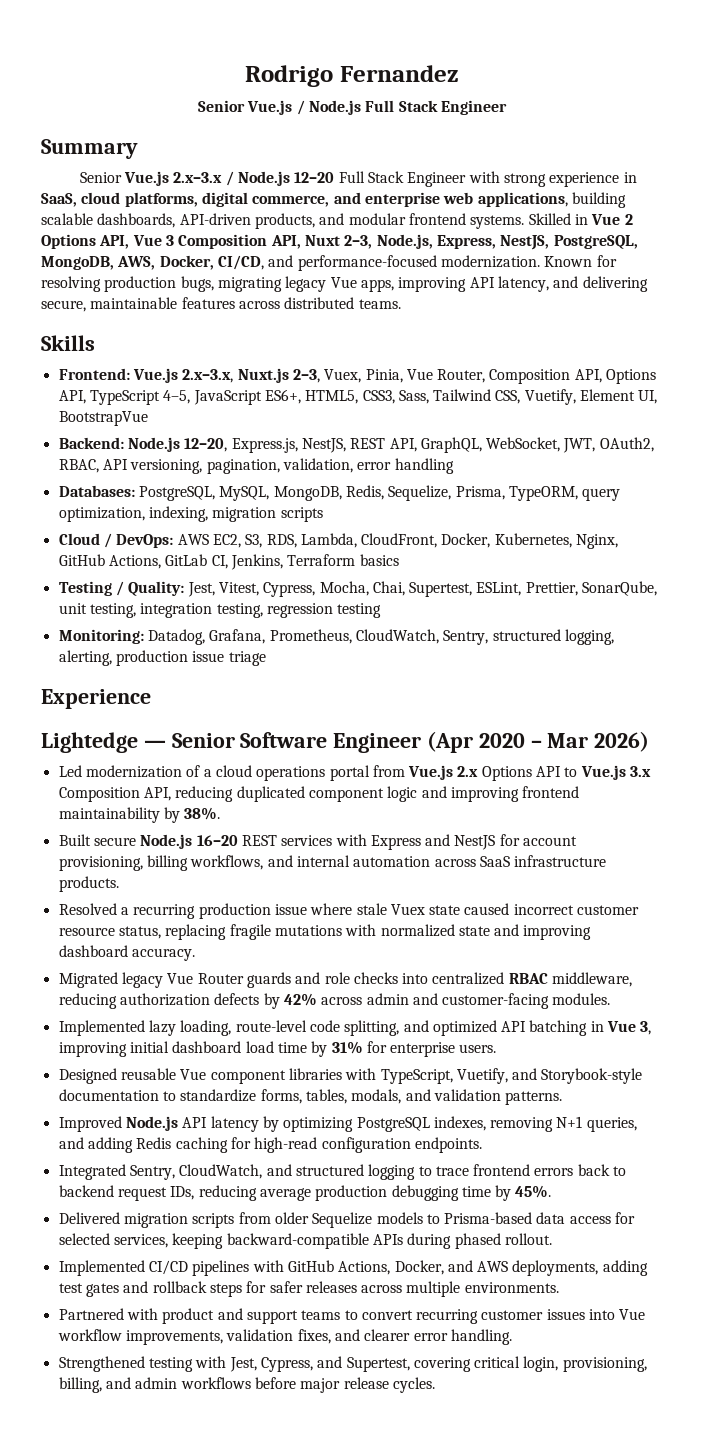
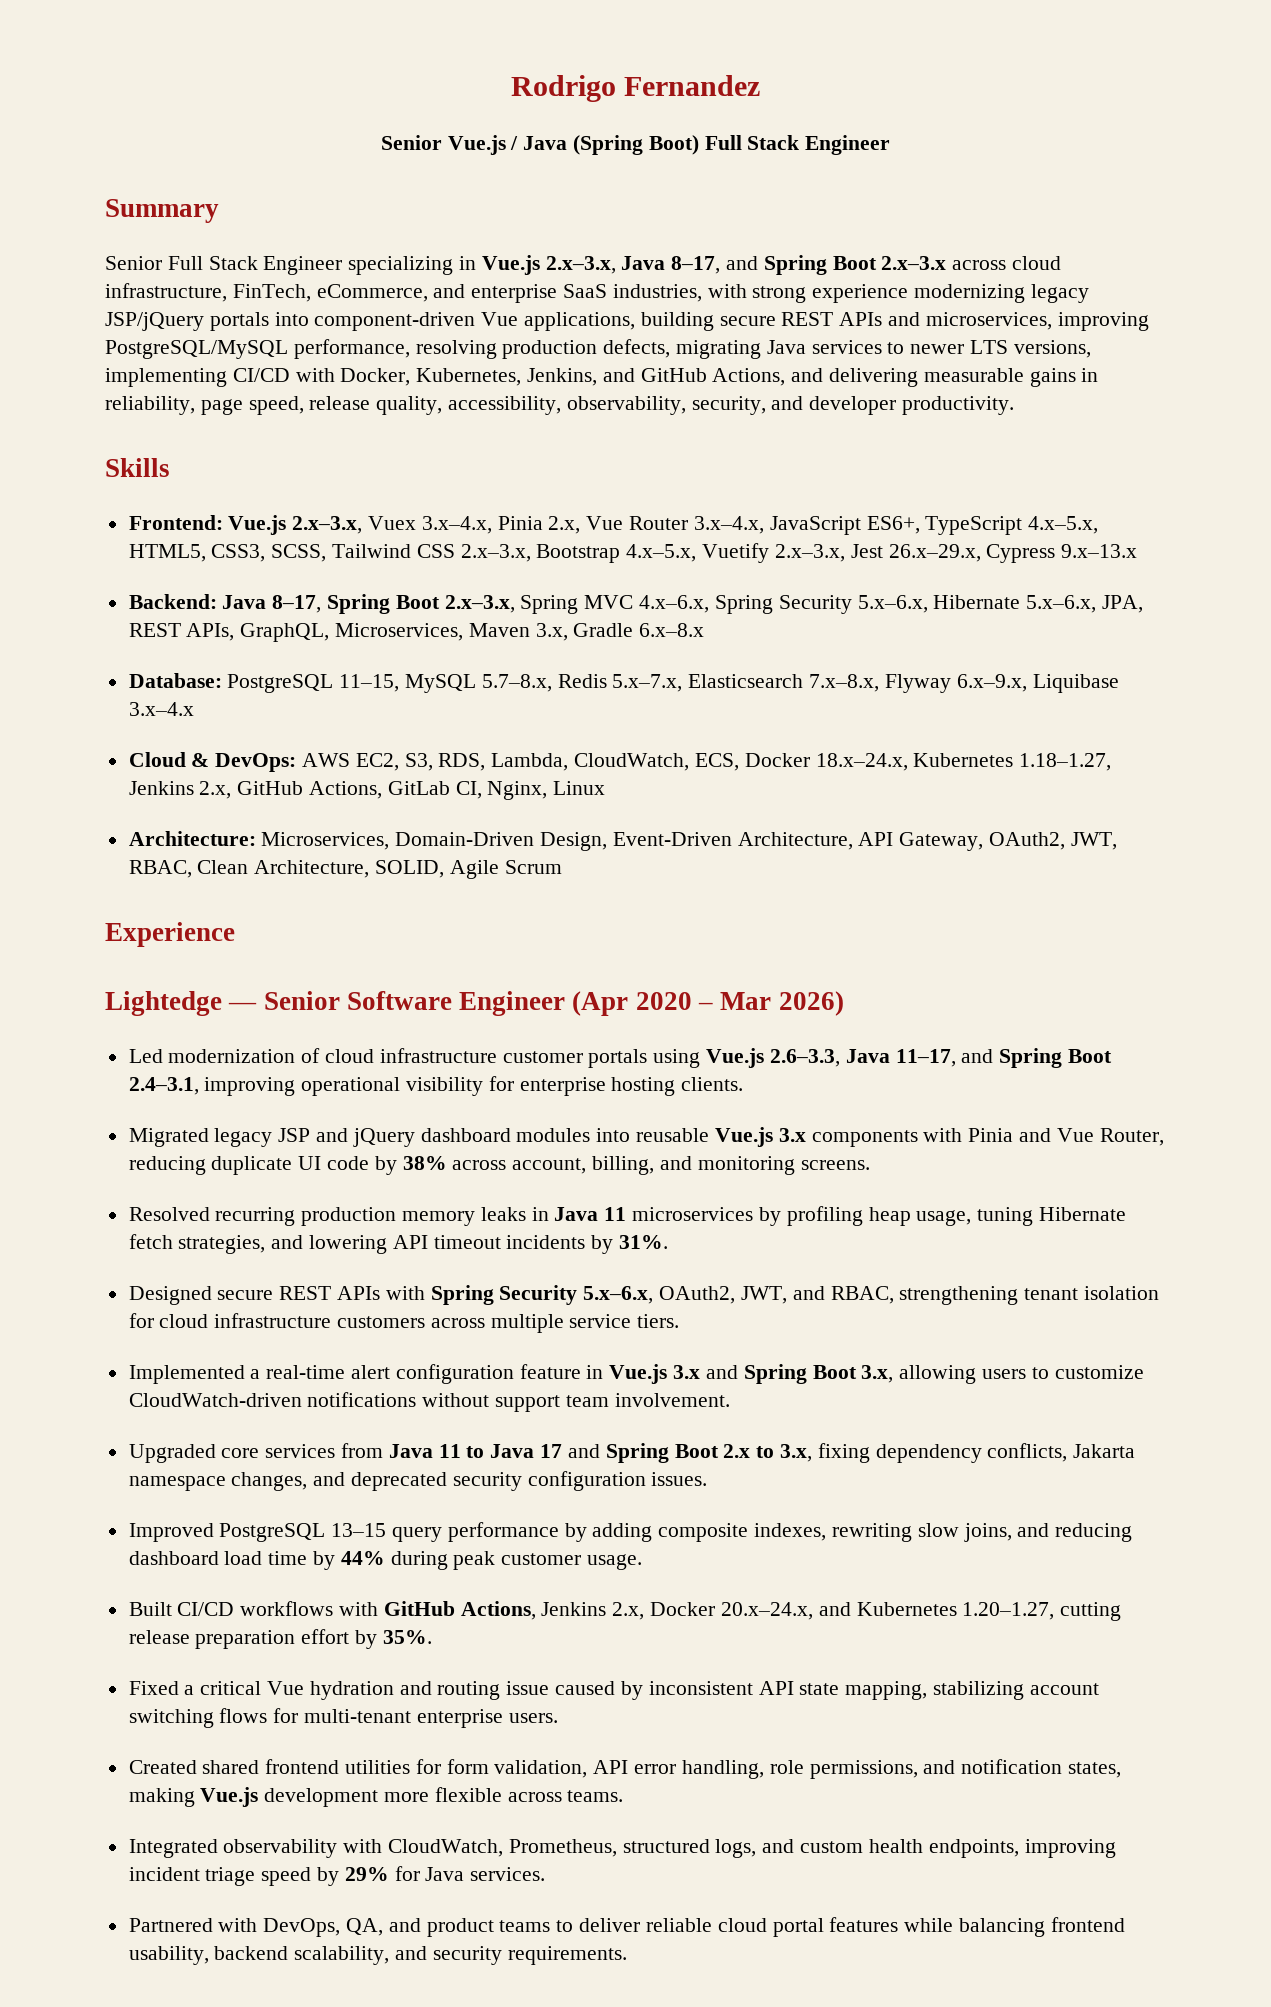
[308,100,361,115] Node.js -> [523,135,699,155] Java (Spring Boot)
[124,171,637,187] [41,192,626,208] [41,213,633,229] [41,234,638,250] [41,255,617,271] [41,276,648,292] [41,297,401,312] [41,335,95,351] [58,368,657,384] [58,389,658,405] [58,411,148,426] [58,437,654,453] [58,458,454,474] [58,485,621,501] [58,506,323,522] Vue.js 2.x–3.x / Node.js 12–20 Full Stack Engineer with strong experience in SaaS, cloud platforms, digital commerce, and enterprise web applications, building scalable dashboards, API-driven products, and modular frontend systems. Skilled in Vue 2 Options API, Vue 3 Composition API, Nuxt 2–3, Node.js, Express, NestJS, PostgreSQL, MongoDB, AWS, Docker, CI/CD, and performance-focused modernization. Known for resolving production bugs, migrating legacy Vue apps, improving API latency, and delivering secure, maintainable features across distributed teams. // Skills // Frontend: Vue.js 2.x–3.x, Nuxt.js 2–3, Vuex, Pinia, Vue Router, Composition API, Options API, TypeScript 4–5, JavaScript ES6+, HTML5, CSS3, Sass, Tailwind CSS, Vuetify, Element UI, BootstrapVue // Backend: Node.js 12–20, Express.js, NestJS, REST API, GraphQL, WebSocket, JWT, OAuth2, RBAC, API versioning, pagination, validation, error handling // Databases: PostgreSQL, MySQL, MongoDB, Redis, Sequelize, Prisma, TypeORM, query optimization, indexing, migration scripts -> [167,255,1062,275] [105,283,1089,303] [105,312,1149,331] [105,339,1091,359] [105,368,1099,387] [105,396,1015,415] [105,458,170,477] [128,515,1099,535] [128,543,1138,563] [128,594,1143,614] [128,623,705,642] [128,673,1119,693] [128,702,194,716] Full Stack Engineer specializing in Vue.js 2.x–3.x, Java 8–17, and Spring Boot 2.x–3.x across cloud infrastructure, FinTech, eCommerce, and enterprise SaaS industries, with strong experience modernizing legacy JSP/jQuery portals into component-driven Vue applications, building secure REST APIs and microservices, improving PostgreSQL/MySQL performance, resolving production defects, migrating Java services to newer LTS versions, implementing CI/CD with Docker, Kubernetes, Jenkins, and GitHub Actions, and delivering measurable gains in reliability, page speed, release quality, accessibility, observability, security, and developer productivity. // Skills // Frontend: Vue.js 2.x–3.x, Vuex 3.x–4.x, Pinia 2.x, Vue Router 3.x–4.x, JavaScript ES6+, TypeScript 4.x–5.x, HTML5, CSS3, SCSS, Tailwind CSS 2.x–3.x, Bootstrap 4.x–5.x, Vuetify 2.x–3.x, Jest 26.x–29.x, Cypress 9.x–13.x // Backend: Java 8–17, Spring Boot 2.x–3.x, Spring MVC 4.x–6.x, Spring Security 5.x–6.x, Hibernate 5.x–6.x, JPA, REST APIs, GraphQL, Microservices, Maven 3.x, Gradle 6.x–8.x // Database: PostgreSQL 11–15, MySQL 5.7–8.x, Redis 5.x–7.x, Elasticsearch 7.x–8.x, Flyway 6.x–9.x, Liquibase 3.x–4.x
[103,533,112,548] / -> [191,753,210,767] &
[361,533,619,549] [58,554,399,570] [58,581,658,597] [58,603,382,618] [58,629,614,645] [58,650,266,666] CloudFront, Docker, Kubernetes, Nginx, GitHub Actions, GitLab CI, Jenkins, Terraform basics // Testing / Quality: Jest, Vitest, Cypress, Mocha, Chai, Supertest, ESLint, Prettier, SonarQube, unit testing, integration testing, regression testing // Monitoring: Datadog, Grafana, Prometheus, CloudWatch, Sentry, structured logging, alerting, production issue triage -> [574,753,1112,771] [128,781,606,800] [128,831,1117,851] [128,860,562,879] CloudWatch, ECS, Docker 18.x–24.x, Kubernetes 1.18–1.27, Jenkins 2.x, GitHub Actions, GitLab CI, Nginx, Linux // Architecture: Microservices, Domain-Driven Design, Event-Driven Architecture, API Gateway, OAuth2, JWT, RBAC, Clean Architecture, SOLID, Agile Scrum
[203,765,652,781] [58,786,580,802] [58,807,221,823] [58,834,578,850] [58,855,607,871] [58,876,119,892] [58,903,640,919] [58,924,592,940] [58,945,195,961] [58,972,633,988] [58,993,611,1009] [58,1020,652,1036] [58,1041,497,1057] [58,1068,643,1084] [58,1089,563,1105] [58,1116,637,1132] [58,1137,482,1153] [58,1164,627,1180] [58,1185,552,1201] [58,1212,636,1228] [58,1233,552,1249] [58,1260,648,1276] [58,1281,559,1297] [58,1308,646,1324] [57,1329,512,1345] [58,1356,647,1372] [58,1377,435,1393] a cloud operations portal from Vue.js 2.x Options API to Vue.js 3.x Composition API, reducing duplicated component logic and improving frontend maintainability by 38%. // Built secure Node.js 16–20 REST services with Express and NestJS for account provisioning, billing workflows, and internal automation across SaaS infrastructure products. // Resolved a recurring production issue where stale Vuex state caused incorrect customer resource status, replacing fragile mutations with normalized state and improving dashboard accuracy. // Migrated legacy Vue Router guards and role checks into centralized RBAC middleware, reducing authorization defects by 42% across admin and customer-facing modules. // Implemented lazy loading, route-level code splitting, and optimized API batching in Vue 3, improving initial dashboard load time by 31% for enterprise users. // Designed reusable Vue component libraries with TypeScript, Vuetify, and Storybook-style documentation to standardize forms, tables, modals, and validation patterns. // Improved Node.js API latency by optimizing PostgreSQL indexes, removing N+1 queries, and adding Redis caching for high-read configuration endpoints. // Integrated Sentry, CloudWatch, and structured logging to trace frontend errors back to backend request IDs, reducing average production debugging time by 45%. // Delivered migration scripts from older Sequelize models to Prisma-based data access for selected services, keeping backward-compatible APIs during phased rollout. // Implemented CI/CD pipelines with GitHub Actions, Docker, and AWS deployments, adding test gates and rollback steps for safer releases across multiple environments. // Partnered with product and support teams to convert recurring customer issues into Vue workflow improvements, validation fixes, and clearer error handling. // Strengthened testing with Jest, Cypress, and Supertest, covering critical login, provisioning, billing, and admin workflows before major release cycles. -> [325,1048,1112,1068] [128,1076,744,1096] [128,1127,1164,1147] [128,1156,870,1175] [128,1206,1126,1226] [128,1234,669,1254] [128,1285,1159,1305] [128,1313,680,1333] [128,1364,1144,1384] [128,1392,730,1412] [128,1443,1136,1463] [128,1471,708,1491] [128,1522,1133,1542] [128,1551,643,1570] [128,1601,1122,1621] [128,1629,432,1649] [128,1681,1099,1700] [128,1708,558,1728] [128,1759,1121,1779] [128,1787,624,1807] [128,1839,1116,1858] [128,1866,546,1886] [128,1917,1125,1937] [128,1946,627,1965] cloud infrastructure customer portals using Vue.js 2.6–3.3, Java 11–17, and Spring Boot 2.4–3.1, improving operational visibility for enterprise hosting clients. // Migrated legacy JSP and jQuery dashboard modules into reusable Vue.js 3.x components with Pinia and Vue Router, reducing duplicate UI code by 38% across account, billing, and monitoring screens. // Resolved recurring production memory leaks in Java 11 microservices by profiling heap usage, tuning Hibernate fetch strategies, and lowering API timeout incidents by 31%. // Designed secure REST APIs with Spring Security 5.x–6.x, OAuth2, JWT, and RBAC, strengthening tenant isolation for cloud infrastructure customers across multiple service tiers. // Implemented a real-time alert configuration feature in Vue.js 3.x and Spring Boot 3.x, allowing users to customize CloudWatch-driven notifications without support team involvement. // Upgraded core services from Java 11 to Java 17 and Spring Boot 2.x to 3.x, fixing dependency conflicts, Jakarta namespace changes, and deprecated security configuration issues. // Improved PostgreSQL 13–15 query performance by adding composite indexes, rewriting slow joins, and reducing dashboard load time by 44% during peak customer usage. // Built CI/CD workflows with GitHub Actions, Jenkins 2.x, Docker 20.x–24.x, and Kubernetes 1.20–1.27, cutting release preparation effort by 35%. // Fixed a critical Vue hydration and routing issue caused by inconsistent API state mapping, stabilizing account switching flows for multi-tenant enterprise users. // Created shared frontend utilities for form validation, API error handling, role permissions, and notification states, making Vue.js development more flexible across teams. // Integrated observability with CloudWatch, Prometheus, structured logs, and custom health endpoints, improving incident triage speed by 29% for Java services. // Partnered with DevOps, QA, and product teams to deliver reliable cloud portal features while balancing frontend usability, backend scalability, and security requirements.

